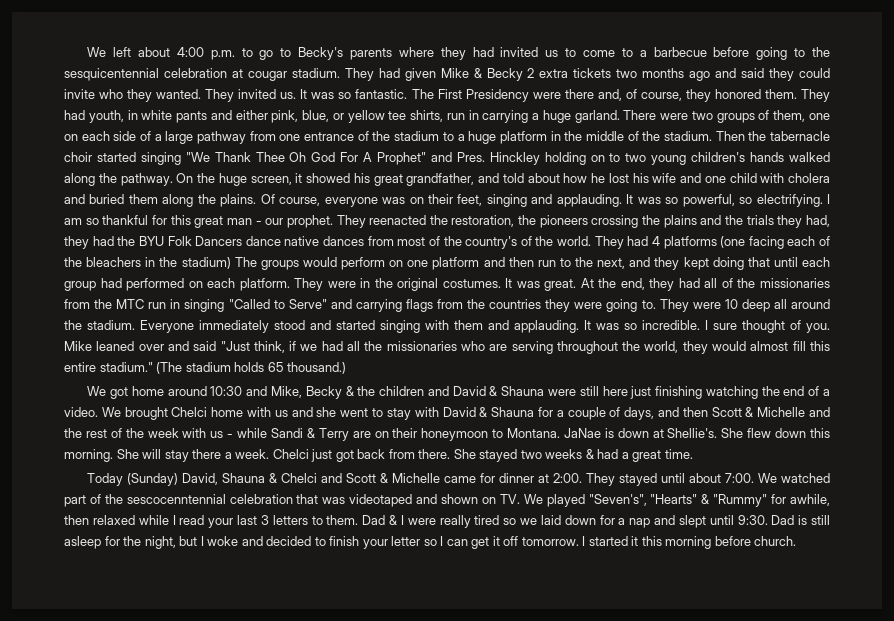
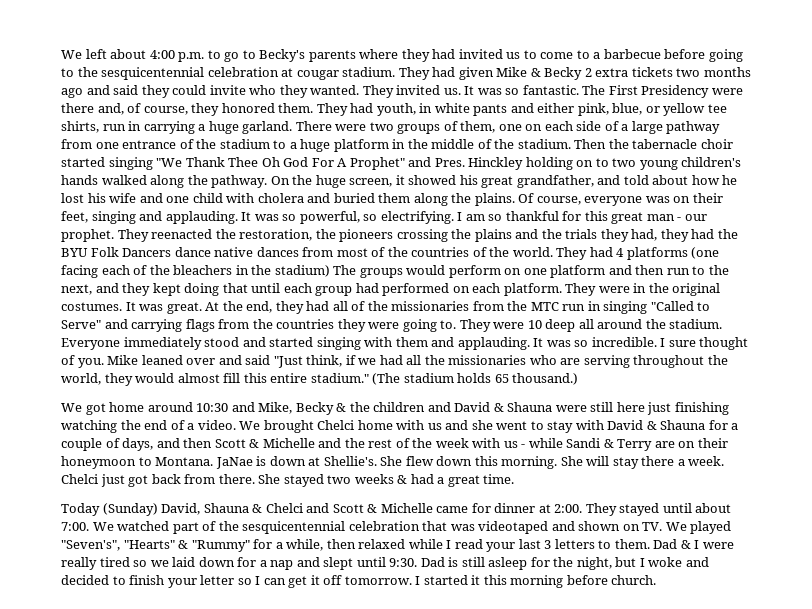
[465,236,518,249] country's -> [411,247,470,257] countries
[126,494,226,504] sescocenntennial -> [242,521,346,534] sesquicentennial
[790,494,831,506] awhile, -> [275,539,324,551] a while,

